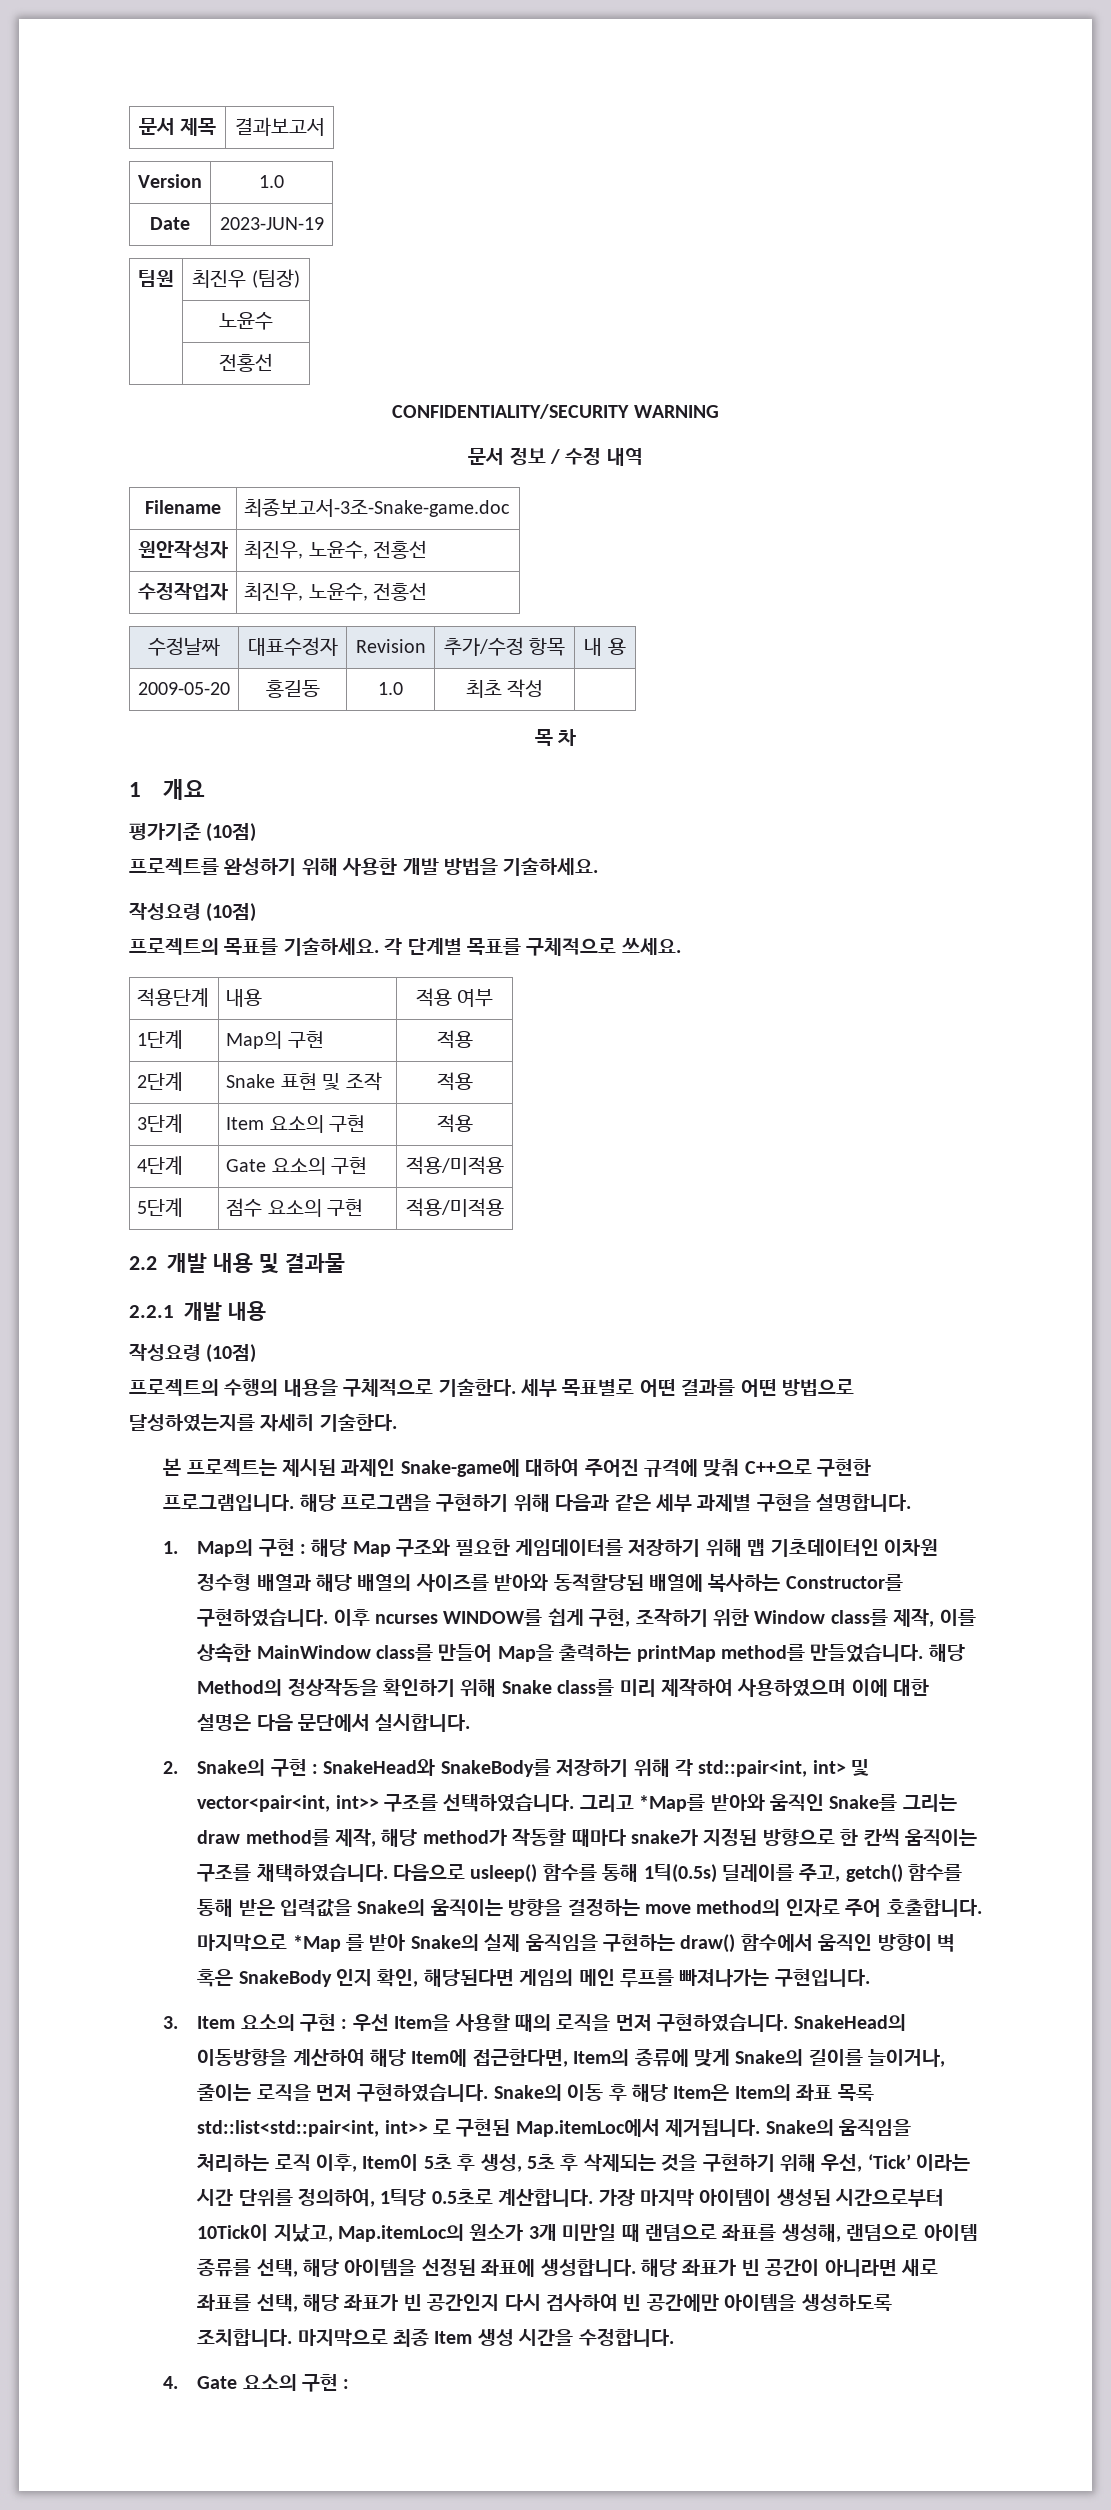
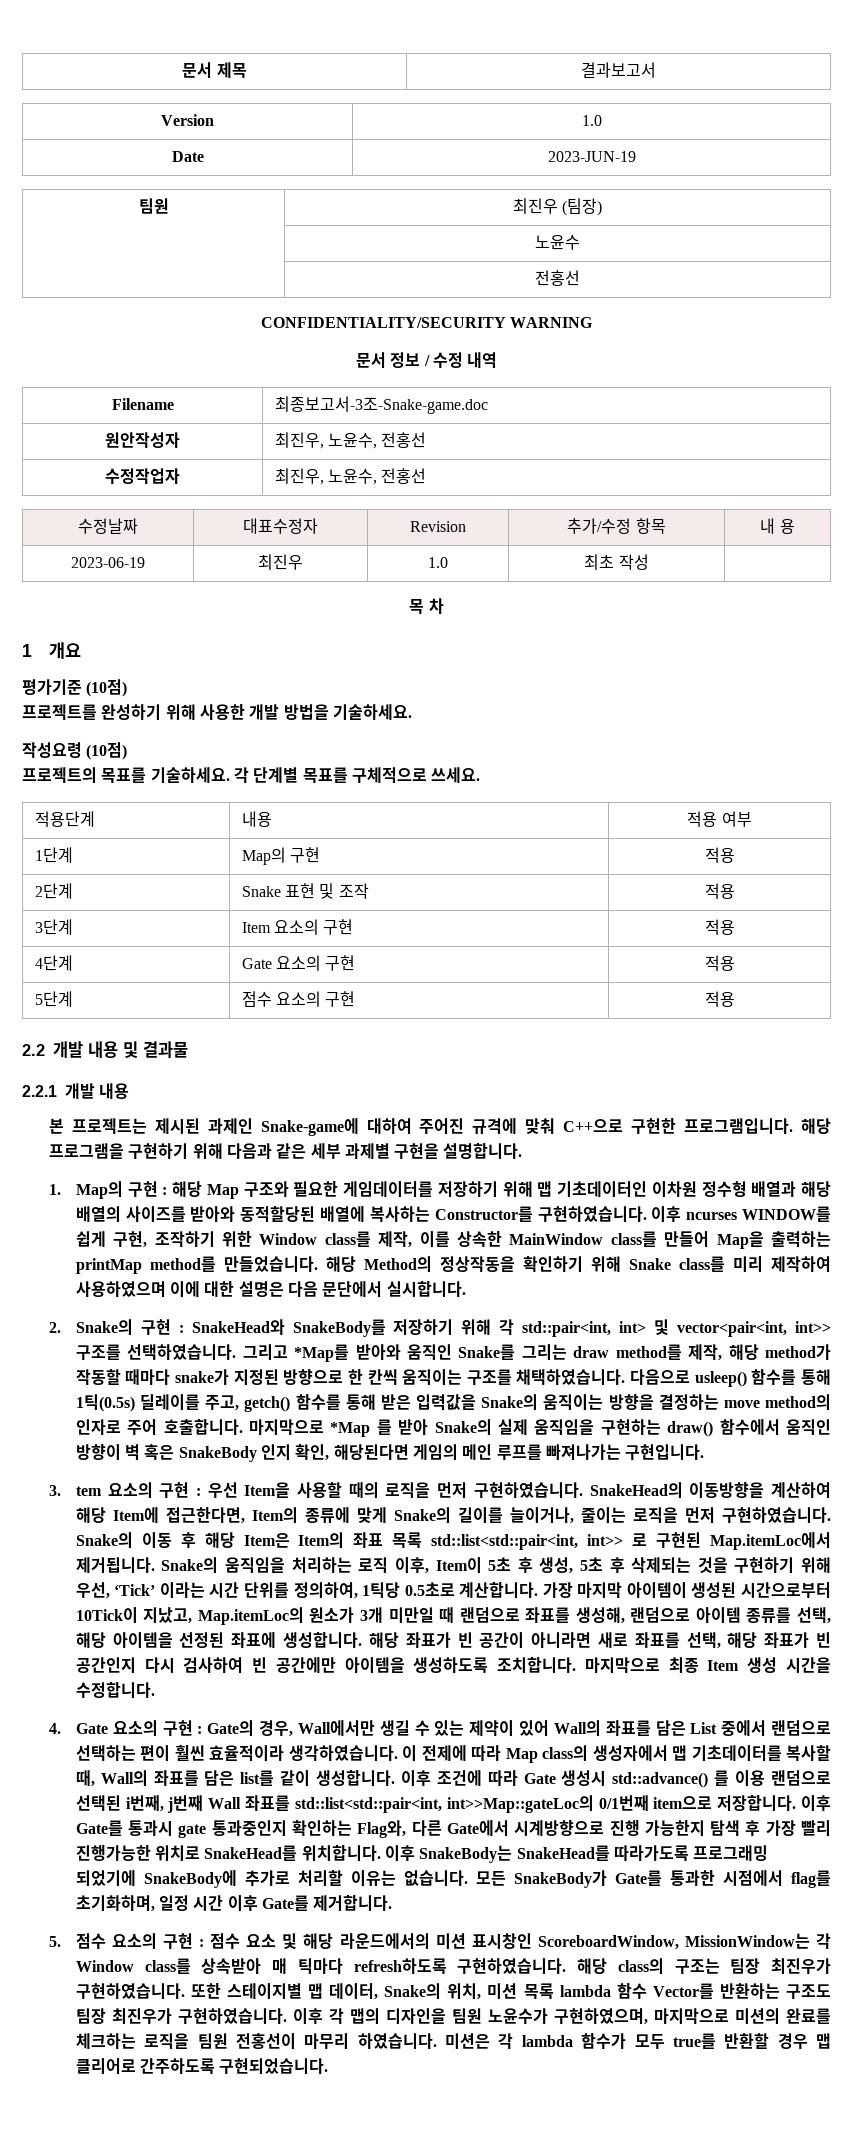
[138,682,230,695] [265,680,320,698] 2009-05-20 | 홍길동 -> [71,557,145,568] [258,554,303,570] 2023-06-19 | 최진우
[405,1156,504,1175] 적용/미적용 -> [704,955,735,971] 적용
[405,1198,504,1217] 적용/미적용 -> [704,991,735,1007] 적용
[129,1343,257,1363] [129,1378,854,1397] [129,1413,397,1432] // 작성요령 (10점) // 프로젝트의 수행의 내용을 구체적으로 기술한다. 세부 목표별로 어떤 결과를 어떤 방법으로 달성하였는지를 자세히 기술한다. -> (130, 1091) none
[197,2016,236,2029] Item -> [75,1486,102,1496] tem
(350, 2384) none -> [207,1720,831,1737] [75,1745,832,1763] [75,1770,831,1788] [75,1795,831,1813] [75,1819,832,1838] [75,1844,769,1863] [75,1870,831,1888] [75,1895,393,1912] [48,1933,831,1950] [75,1958,831,1975] [75,1983,831,2000] [75,2008,832,2025] [75,2033,832,2050] [75,2058,329,2075] Gate의 경우, Wall에서만 생길 수 있는 제약이 있어 Wall의 좌표를 담은 List 중에서 랜덤으로 선택하는 편이 훨씬 효율적이라 생각하였습니다. 이 전제에 따라 Map class의 생성자에서 맵 기초데이터를 복사할 때, Wall의 좌표를 담은 list를 같이 생성합니다. 이후 조건에 따라 Gate 생성시 std::advance() 를 이용 랜덤으로 선택된 i번째, j번째 Wall 좌표를 std::list<std::pair<int, int>>Map::gateLoc의 0/1번째 item으로 저장합니다. 이후 Gate를 통과시 gate 통과중인지 확인하는 Flag와, 다른 Gate에서 시계방향으로 진행 가능한지 탐색 후 가장 빨리 진행가능한 위치로 SnakeHead를 위치합니다. 이후 SnakeBody는 SnakeHead를 따라가도록 프로그래밍 되었기에 SnakeBody에 추가로 처리할 이유는 없습니다. 모든 SnakeBody가 Gate를 통과한 시점에서 flag를 초기화하며, 일정 시간 이후 Gate를 제거합니다. // 5. 점수 요소의 구현 : 점수 요소 및 해당 라운드에서의 미션 표시창인 ScoreboardWindow, MissionWindow는 각 Window class를 상속받아 매 틱마다 refresh하도록 구현하였습니다. 해당 class의 구조는 팀장 최진우가 구현하였습니다. 또한 스테이지별 맵 데이터, Snake의 위치, 미션 목록 lambda 함수 Vector를 반환하는 구조도 팀장 최진우가 구현하였습니다. 이후 각 맵의 디자인을 팀원 노윤수가 구현하였으며, 마지막으로 미션의 완료를 체크하는 로직을 팀원 전홍선이 마무리 하였습니다. 미션은 각 lambda 함수가 모두 true를 반환할 경우 맵 클리어로 간주하도록 구현되었습니다.

